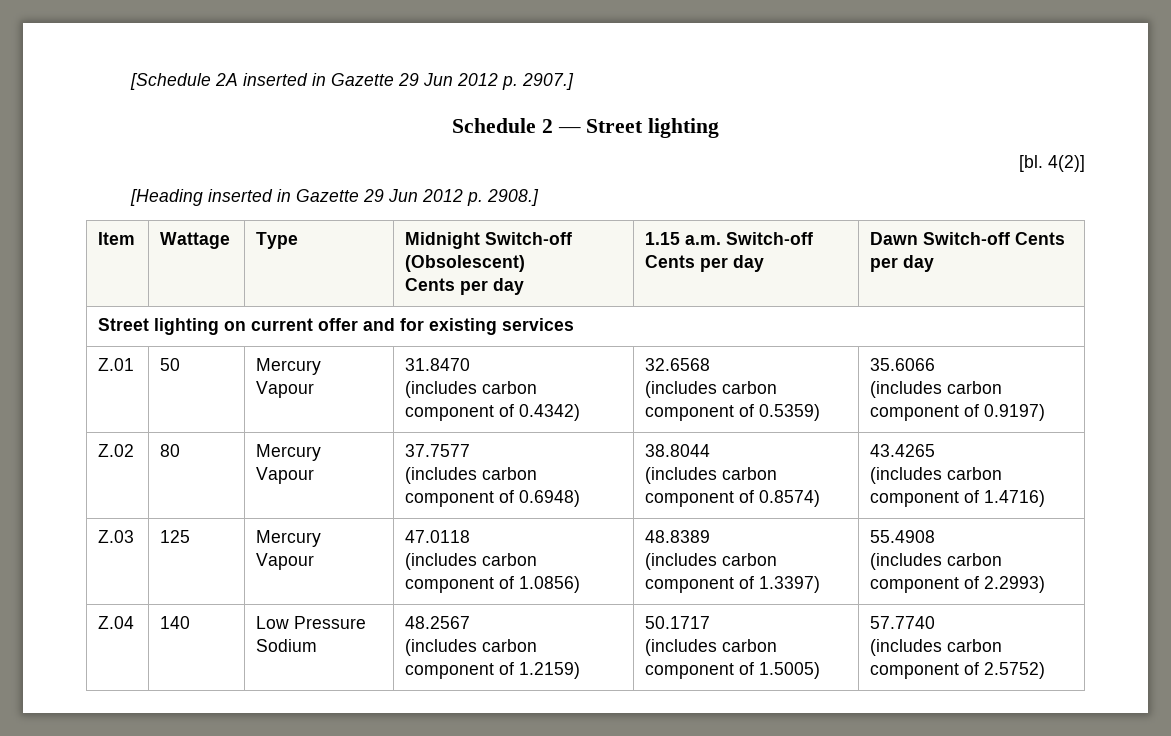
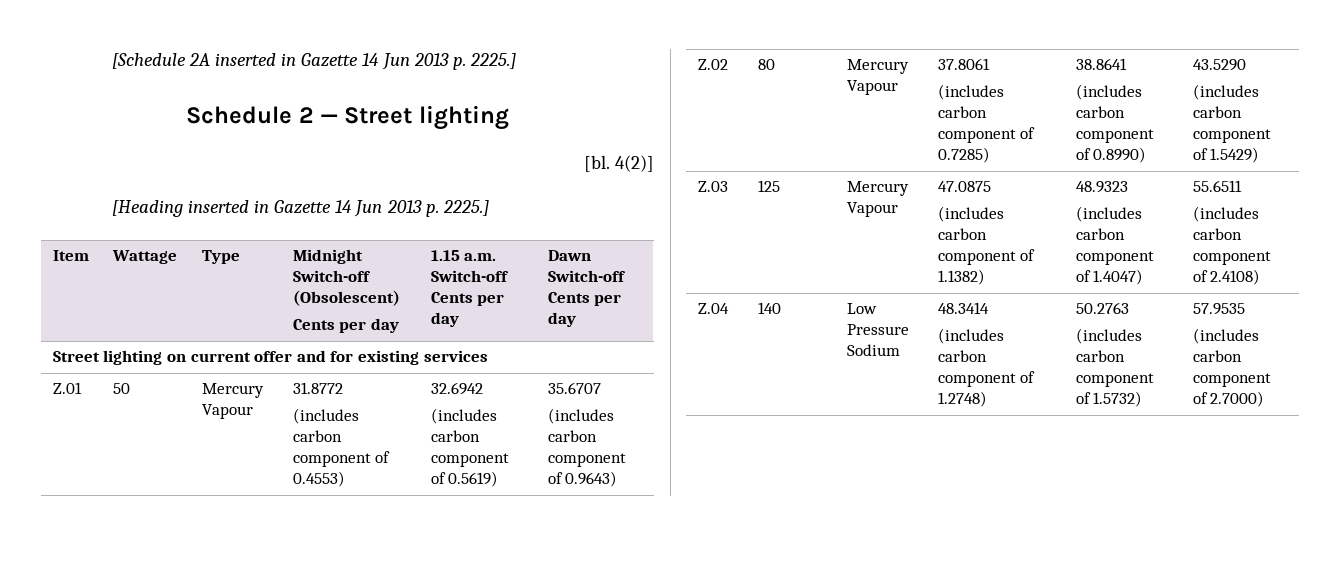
[397,73,574,90] 29 Jun 2012 p. 2907.] -> [362,53,516,70] 14 Jun 2013 p. 2225.]
[362,189,539,206] 29 Jun 2012 p. 2908.] -> [335,200,489,217] 14 Jun 2013 p. 2225.]
[405,358,471,371] [405,381,538,398] [405,404,581,421] [645,358,711,371] [645,381,778,398] [645,404,821,421] [870,358,936,371] [870,381,1003,398] [870,404,1046,421] 31.8470 // (includes carbon component of 0.4342) | 32.6568 // (includes carbon component of 0.5359) | 35.6066 // (includes carbon component of 0.9197) -> [292,382,343,394] [292,408,359,424] [292,430,342,442] [292,451,391,467] [292,471,345,487] [430,382,483,395] [430,408,497,424] [430,430,480,442] [430,453,509,467] [430,471,499,487] [547,382,601,394] [547,408,614,424] [547,430,597,442] [547,453,626,467] [547,471,618,487] 31.8772 // (includes carbon component of 0.4553) | 32.6942 // (includes carbon component of 0.5619) | 35.6707 // (includes carbon component of 0.9643)
[405,444,471,457] [405,467,538,484] [405,490,581,507] [645,444,711,457] [645,467,778,484] [645,490,821,507] [870,444,936,457] [870,467,1003,484] [870,490,1046,507] 37.7577 // (includes carbon component of 0.6948) | 38.8044 // (includes carbon component of 0.8574) | 43.4265 // (includes carbon component of 1.4716) -> [937,58,990,70] [937,84,1004,100] [937,106,987,118] [937,127,1036,143] [937,147,990,163] [1075,58,1127,70] [1075,84,1142,100] [1075,106,1125,118] [1075,129,1154,143] [1075,147,1147,163] [1192,59,1246,71] [1192,84,1259,100] [1192,106,1242,118] [1192,129,1271,143] [1192,147,1260,163] 37.8061 // (includes carbon component of 0.7285) | 38.8641 // (includes carbon component of 0.8990) | 43.5290 // (includes carbon component of 1.5429)
[405,530,471,543] [405,553,538,570] [405,576,581,593] [645,530,711,543] [645,553,778,570] [645,576,821,593] [870,530,936,543] [870,553,1003,570] [870,576,1046,593] 47.0118 // (includes carbon component of 1.0856) | 48.8389 // (includes carbon component of 1.3397) | 55.4908 // (includes carbon component of 2.2993) -> [937,181,991,192] [937,206,1004,222] [937,228,987,240] [937,249,1036,265] [937,269,985,285] [1075,181,1128,193] [1075,206,1142,222] [1075,228,1125,240] [1075,251,1154,265] [1075,269,1144,285] [1192,180,1242,192] [1192,206,1259,222] [1192,228,1242,240] [1192,251,1271,265] [1192,269,1261,285] 47.0875 // (includes carbon component of 1.1382) | 48.9323 // (includes carbon component of 1.4047) | 55.6511 // (includes carbon component of 2.4108)
[405,616,471,629] [405,639,538,656] [405,662,581,679] [645,616,711,629] [645,639,778,656] [645,662,821,679] [870,616,936,629] [870,639,1003,656] [870,662,1046,679] 48.2567 // (includes carbon component of 1.2159) | 50.1717 // (includes carbon component of 1.5005) | 57.7740 // (includes carbon component of 2.5752) -> [937,302,989,314] [937,328,1004,344] [937,350,987,362] [937,371,1036,387] [937,391,987,407] [1075,302,1129,314] [1075,328,1142,344] [1075,350,1125,362] [1075,373,1154,387] [1075,391,1143,407] [1192,303,1245,315] [1192,328,1259,344] [1192,350,1242,362] [1192,373,1271,387] [1192,391,1265,407] 48.3414 // (includes carbon component of 1.2748) | 50.2763 // (includes carbon component of 1.5732) | 57.9535 // (includes carbon component of 2.7000)

